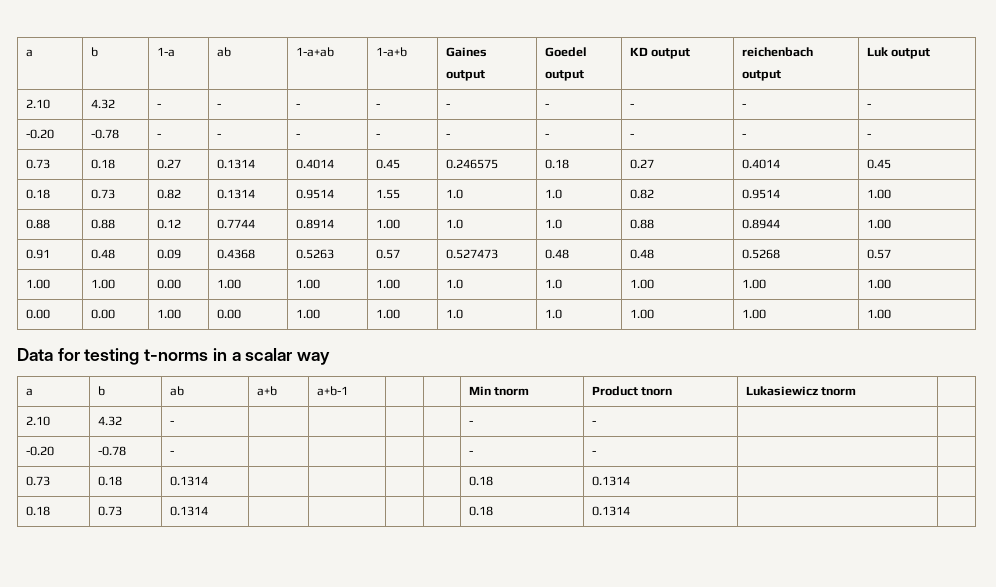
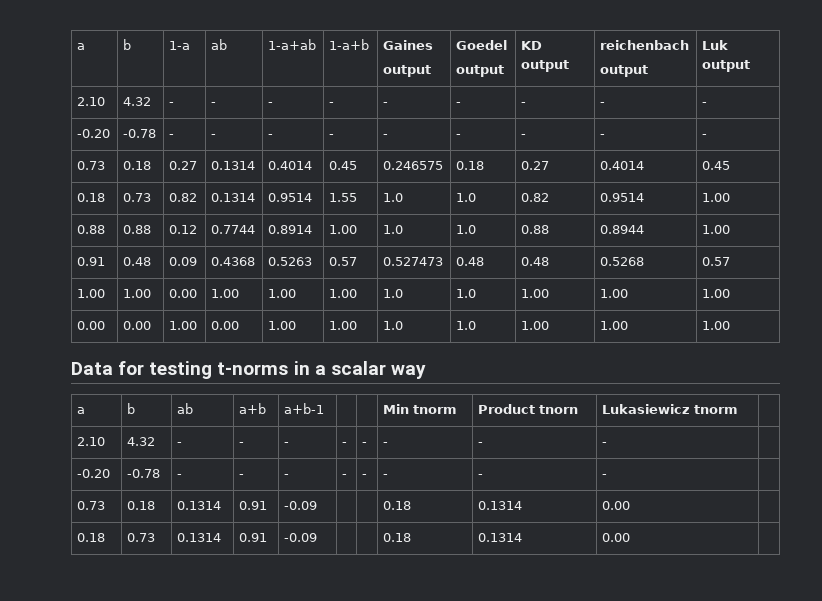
[469,420,474,425] [592,420,597,425] [26,446,55,456] [98,446,127,456] [170,450,175,455] [469,450,474,455] [592,450,597,455] | | | | - | - | | // -0.20 | -0.78 | - | | | | | - | - | -> [239,442,245,446] [284,442,290,446] [342,442,348,446] [362,442,368,446] [383,442,389,446] [478,442,484,446] [602,442,608,446] [77,469,111,478] [127,469,161,478] [177,474,183,478] [239,474,245,478] [284,474,290,478] [342,474,348,478] [362,474,368,478] [383,474,389,478] [478,474,484,478] [602,474,608,478] - | - | - | - | - | - | - | // -0.20 | -0.78 | - | - | - | - | - | - | - | -
[469,476,494,486] [592,476,631,486] | | | | 0.18 | 0.1314 | -> [239,501,268,510] [284,501,318,510] [383,501,412,510] [478,501,523,510] [602,501,631,510] 0.91 | -0.09 | | | 0.18 | 0.1314 | 0.00
[469,506,494,516] [592,506,631,516] | | | | 0.18 | 0.1314 | -> [239,533,268,542] [284,533,318,542] [383,533,412,542] [478,533,523,542] [602,533,631,542] 0.91 | -0.09 | | | 0.18 | 0.1314 | 0.00

